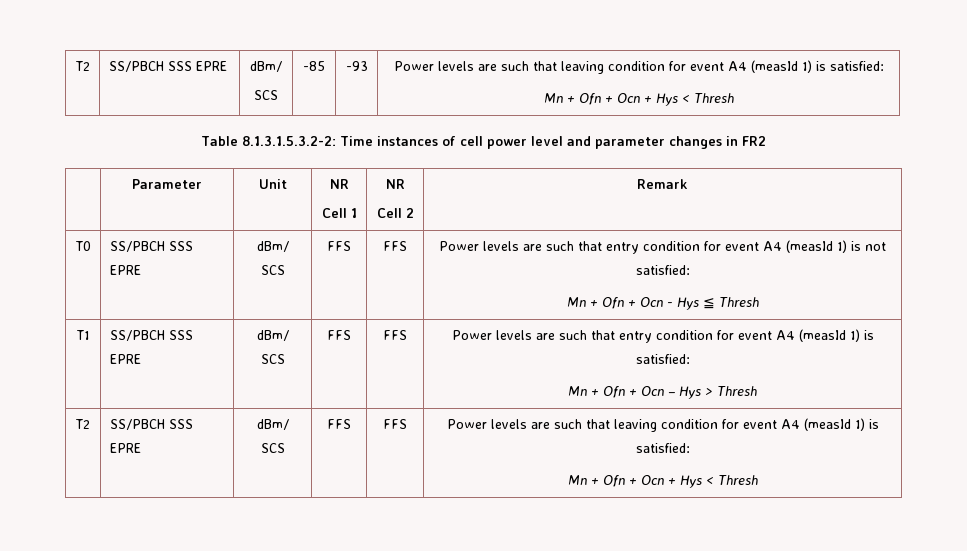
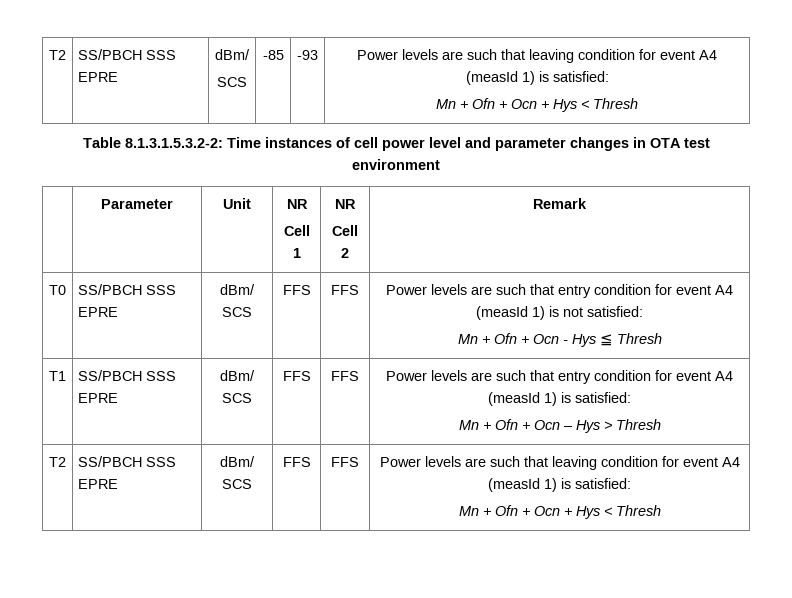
[741,136,766,146] FR2 -> [649,138,710,148] [352,159,440,170] OTA test environment

